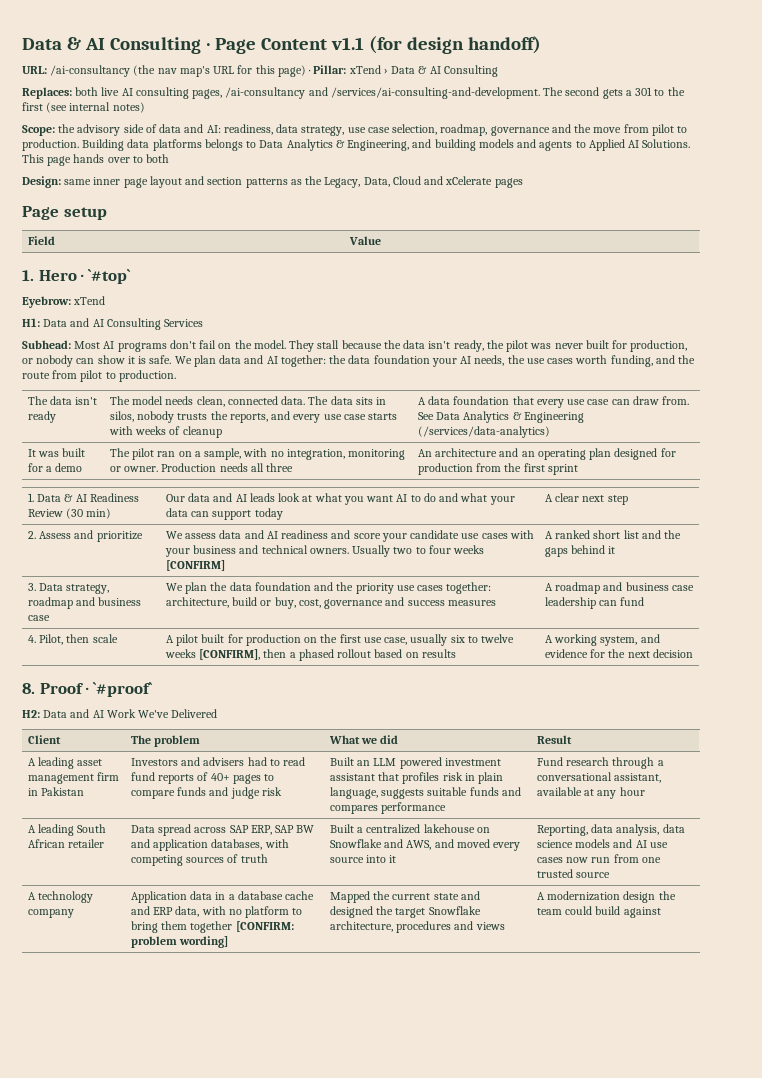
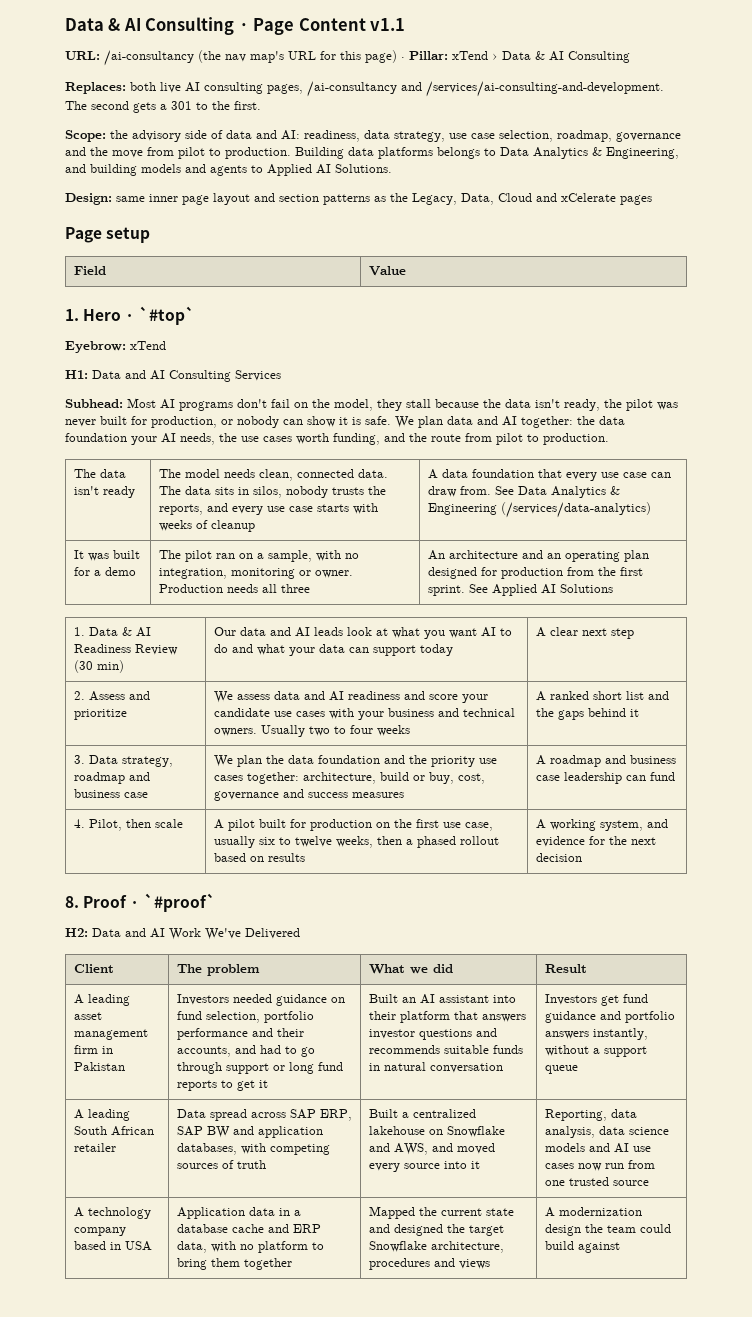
[369,36,542,54] (for design handoff) -> (406, 24) none
[22,102,145,113] first (see internal notes) -> [234,101,261,110] first.
[22,154,170,166] This page hands over to both -> (392, 168) none
[253,340,315,352] model. They -> [334,399,402,411] model, they
[547,464,578,475] sprint -> [427,584,613,596] sprint. See Applied AI Solutions
[165,560,225,571] [CONFIRM] -> (410, 730) none
[164,649,261,660] weeks [CONFIRM], -> [335,836,373,848] weeks,
[181,757,306,766] [130,772,275,784] [130,787,282,799] [329,757,501,769] [329,772,504,784] [329,787,521,799] [329,802,447,814] [536,757,664,769] [536,772,662,783] [536,787,645,799] and advisers had to read fund reports of 40+ pages to compare funds and judge risk | Built an LLM powered investment assistant that profiles risk in plain language, suggests suitable funds and compares performance | Fund research through a conversational assistant, available at any hour -> [232,994,345,1006] [176,1011,314,1023] [176,1028,304,1040] [176,1045,315,1057] [176,1062,343,1074] [176,1080,268,1091] [368,994,516,1004] [368,1011,526,1023] [368,1028,497,1040] [368,1045,523,1054] [368,1062,503,1073] [544,994,648,1006] [544,1011,675,1023] [544,1028,648,1040] [544,1045,647,1057] [544,1065,578,1074] needed guidance on fund selection, portfolio performance and their accounts, and had to go through support or long fund reports to get it | Built an AI assistant into their platform that answers investor questions and recommends suitable funds in natural conversation | Investors get fund guidance and portfolio answers instantly, without a support queue
(74, 913) none -> [73,1241,152,1251] based in USA
[235,921,294,932] [130,936,229,948] [CONFIRM: problem wording] -> (292, 1264) none

